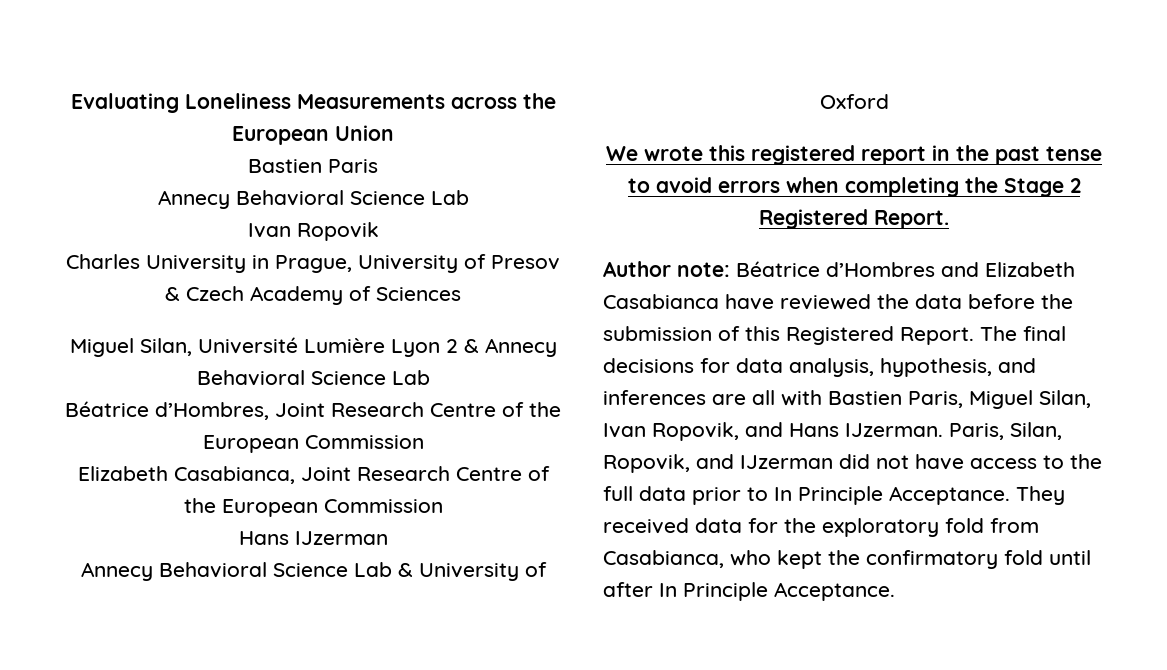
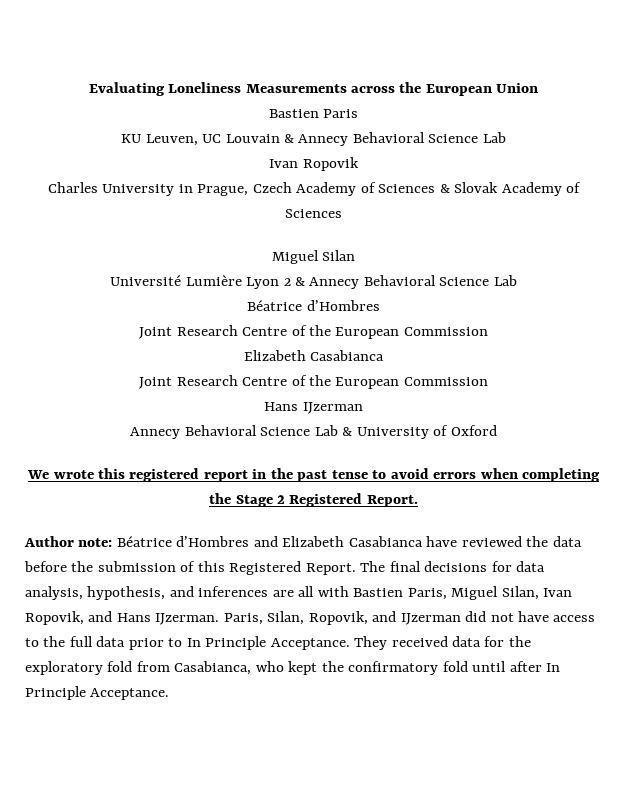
(378, 166) none -> [121,134,294,146] KU Leuven, UC Louvain &
[358,254,560,273] [165,286,244,301] University of Presov & Czech -> [252,182,499,196] Czech Academy of Sciences & Slovak
[139,338,192,356] Silan, -> [322,250,356,261] Silan //
[155,402,269,420] d’Hombres, -> [306,300,380,311] d’Hombres //
[173,466,295,484] Casabianca, -> [310,350,385,361] Casabianca //

